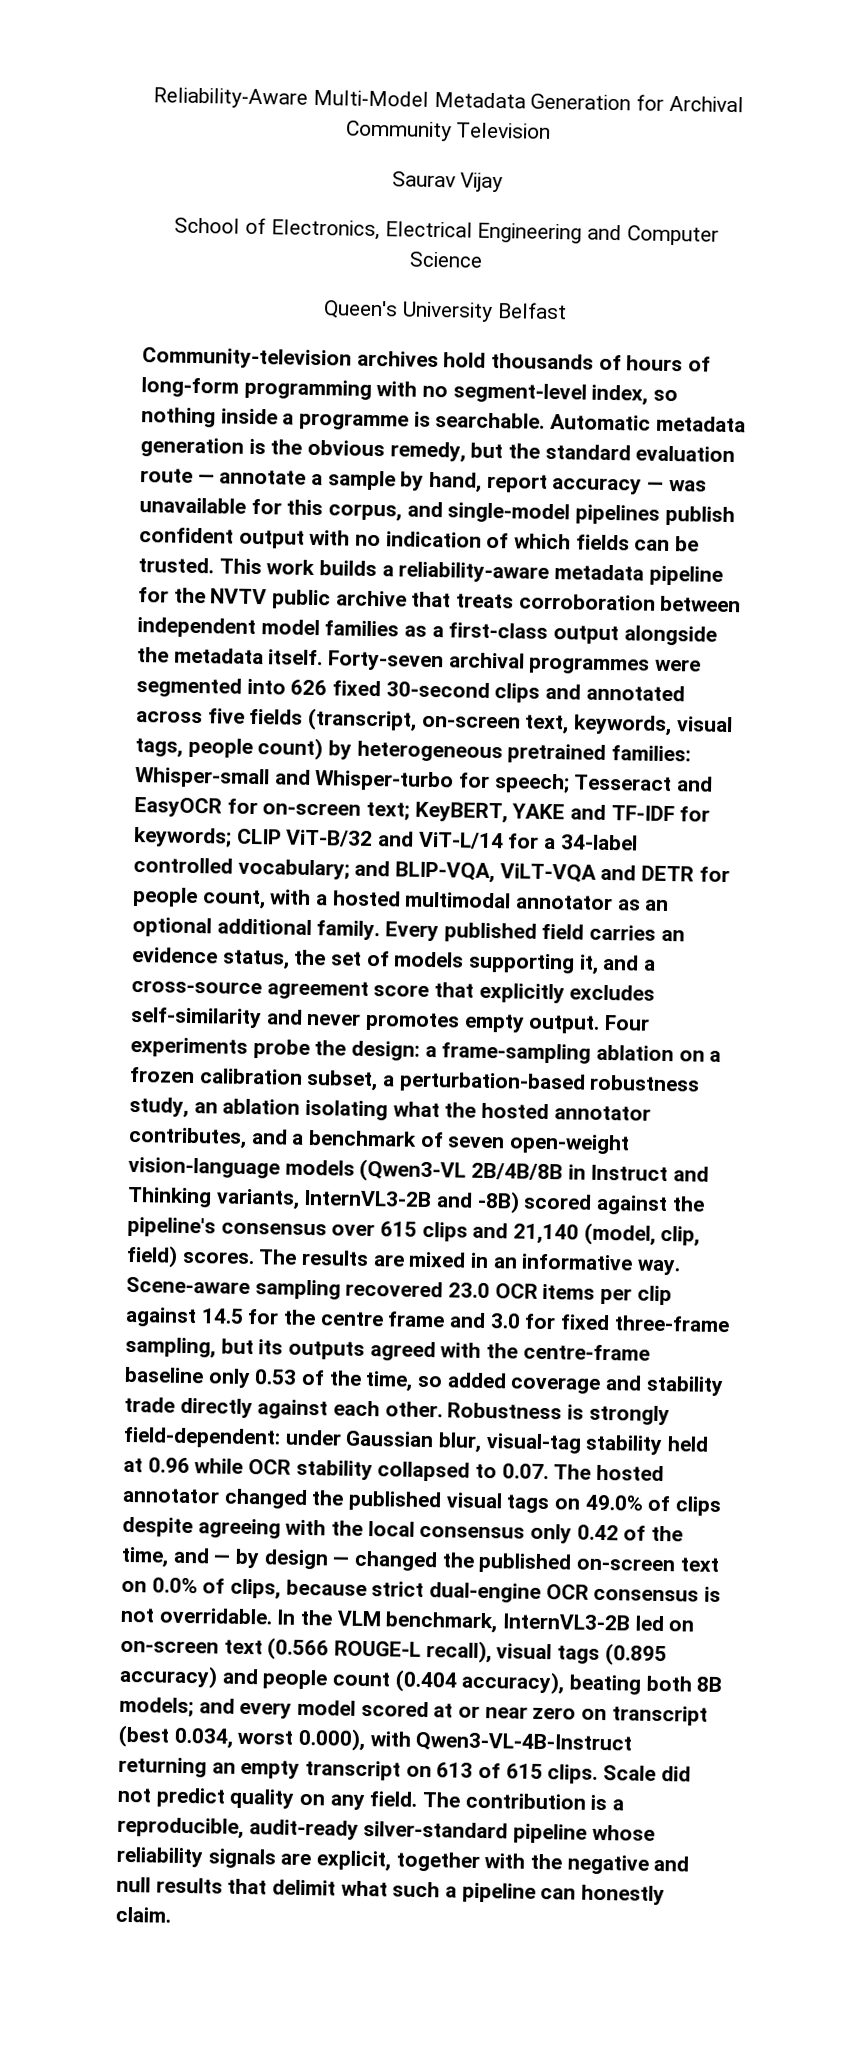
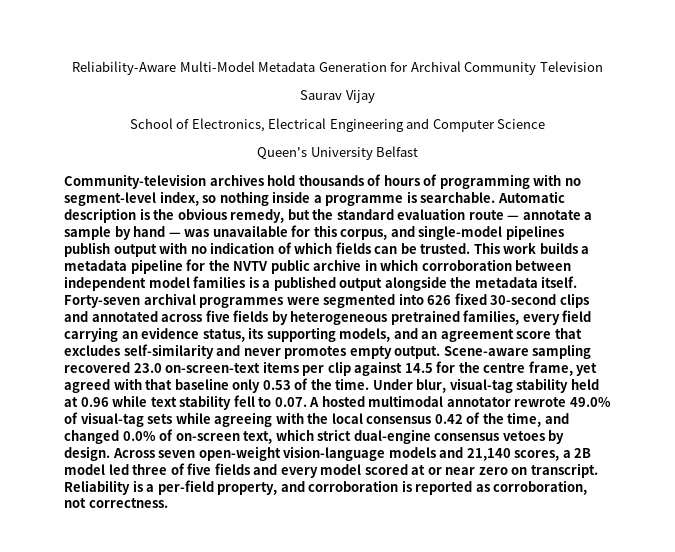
[141,377,239,398] long-form -> (438, 180) none
[655,415,746,433] [140,437,244,458] metadata generation -> [64,208,136,223] description
[428,471,643,495] hand, report accuracy -> [133,226,166,237] hand
[139,527,234,544] confident -> (110, 249) none
[398,561,550,583] reliability-aware -> (590, 250) none
[411,591,515,609] that treats -> [364,259,419,271] in which
[404,622,549,639] as a first-class -> [248,276,336,291] is a published
[307,707,733,737] [135,737,692,764] [134,766,714,794] [134,796,711,824] [133,826,638,851] [133,856,730,884] [132,886,670,912] [132,916,685,943] [131,946,657,975] [131,979,262,995] (transcript, on-screen text, keywords, visual tags, people count) by heterogeneous pretrained families: Whisper-small and Whisper-turbo for speech; Tesseract and EasyOCR for on-screen text; KeyBERT, YAKE and TF-IDF for keywords; CLIP ViT-B/32 and ViT-L/14 for a 34-label controlled vocabulary; and BLIP-VQA, ViLT-VQA and DETR for people count, with a hosted multimodal annotator as an optional additional family. Every published field carries an evidence status, the set of models supporting it, and a cross-source -> [271,310,592,325] [64,327,438,342] by heterogeneous pretrained families, every field carrying an evidence status, its supporting models, and an
[478,982,565,1004] explicitly -> (582, 333) none
[604,1014,651,1031] [130,1036,722,1064] [129,1066,701,1094] [129,1096,651,1121] [128,1126,631,1155] [128,1156,710,1183] [127,1186,705,1216] [127,1216,701,1247] [126,1244,682,1276] Four experiments probe the design: a frame-sampling ablation on a frozen calibration subset, a perturbation-based robustness study, an ablation isolating what the hosted annotator contributes, and a benchmark of seven open-weight vision-language models (Qwen3-VL 2B/4B/8B in Instruct and Thinking variants, InternVL3-2B and -8B) scored against the pipeline's consensus over 615 clips and 21,140 (model, clip, field) scores. The results are mixed in an informative way. -> (441, 352) none
[494,1283,538,1299] OCR -> [165,363,261,373] on-screen-text
[387,1311,730,1333] [125,1336,650,1362] frame and 3.0 for fixed three-frame sampling, but its outputs agreed with the centre-frame -> [528,361,598,376] [64,378,173,393] frame, yet agreed with that
[365,1370,724,1397] [124,1396,670,1426] [123,1426,435,1449] time, so added coverage and stability trade directly against each other. Robustness is strongly field-dependent: under Gaussian -> [335,378,413,390] time. Under
[248,1459,665,1482] [122,1487,723,1517] [122,1516,193,1538] OCR stability collapsed to 0.07. The hosted annotator changed the published visual tags on 49.0% of clips despite -> [150,395,611,410] [64,412,211,427] text stability fell to 0.07. A hosted multimodal annotator rewrote 49.0% of visual-tag sets while
[530,1523,573,1544] only -> (432, 420) none
[213,1548,719,1574] [121,1577,722,1603] [120,1607,695,1634] [120,1637,667,1667] [119,1664,723,1695] [119,1696,194,1718] — by design — changed the published on-screen text on 0.0% of clips, because strict dual-engine OCR consensus is not overridable. In the VLM benchmark, InternVL3-2B led on on-screen text (0.566 ROUGE-L recall), visual tags (0.895 accuracy) and people count (0.404 accuracy), beating both 8B models; -> [64,429,565,444] [64,446,592,461] [64,463,250,475] changed 0.0% of on-screen text, which strict dual-engine consensus vetoes by design. Across seven open-weight vision-language models and 21,140 scores, a 2B model led three of five fields
[611,1705,708,1726] [118,1724,633,1754] [118,1756,691,1784] [117,1787,625,1811] [117,1816,655,1844] [116,1846,690,1875] [116,1876,666,1906] [115,1906,171,1923] transcript (best 0.034, worst 0.000), with Qwen3-VL-4B-Instruct returning an empty transcript on 613 of 615 clips. Scale did not predict quality on any field. The contribution is a reproducible, audit-ready silver-standard pipeline whose reliability signals are explicit, together with the negative and null results that delimit what such a pipeline can honestly claim. -> [530,463,598,478] [64,480,588,495] [64,498,168,508] transcript. Reliability is a per-field property, and corroboration is reported as corroboration, not correctness.

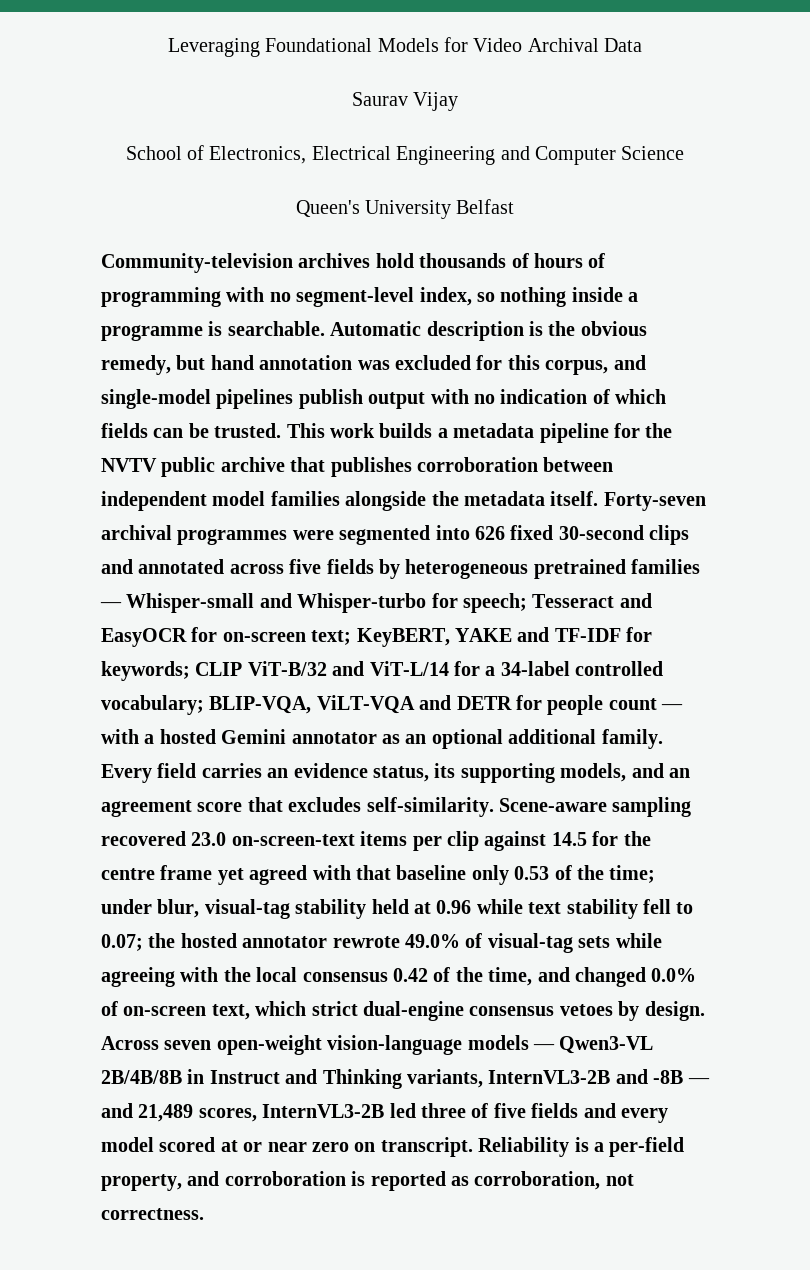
[72,61,603,75] Reliability-Aware Multi-Model Metadata Generation for Archival Community Television -> [167,37,643,57] Leveraging Foundational Models for Video Archival Data
[312,208,593,220] [64,225,288,240] the standard evaluation route — annotate a sample by hand — was unavailable -> [210,355,471,370] hand annotation was excluded
[364,259,419,271] in which -> [290,457,412,477] that publishes
[248,276,383,291] is a published output -> (340, 498) none
[463,310,592,325] [64,327,118,342] families, every field carrying -> [631,559,701,574] [100,593,652,613] [101,627,653,647] [101,661,664,681] [101,695,684,715] [101,729,663,749] [101,763,262,783] families — Whisper-small and Whisper-turbo for speech; Tesseract and EasyOCR for on-screen text; KeyBERT, YAKE and TF-IDF for keywords; CLIP ViT-B/32 and ViT-L/14 for a 34-label controlled vocabulary; BLIP-VQA, ViLT-VQA and DETR for people count — with a hosted Gemini annotator as an optional additional family. Every field carries
[123,344,441,359] self-similarity and never promotes empty output. -> [366,797,494,817] self-similarity.
[528,361,573,376] frame, -> [160,865,213,880] frame
[335,378,413,390] time. Under -> [609,865,656,883] [101,899,152,914] time; under
[274,395,444,407] 0.07. A hosted multimodal -> [101,933,237,951] 0.07; the hosted
[439,447,592,461] [64,464,105,475] and 21,140 scores, a 2B model -> [533,1036,654,1054] [101,1069,710,1089] [101,1103,385,1122] — Qwen3-VL 2B/4B/8B in Instruct and Thinking variants, InternVL3-2B and -8B — and 21,489 scores, InternVL3-2B

